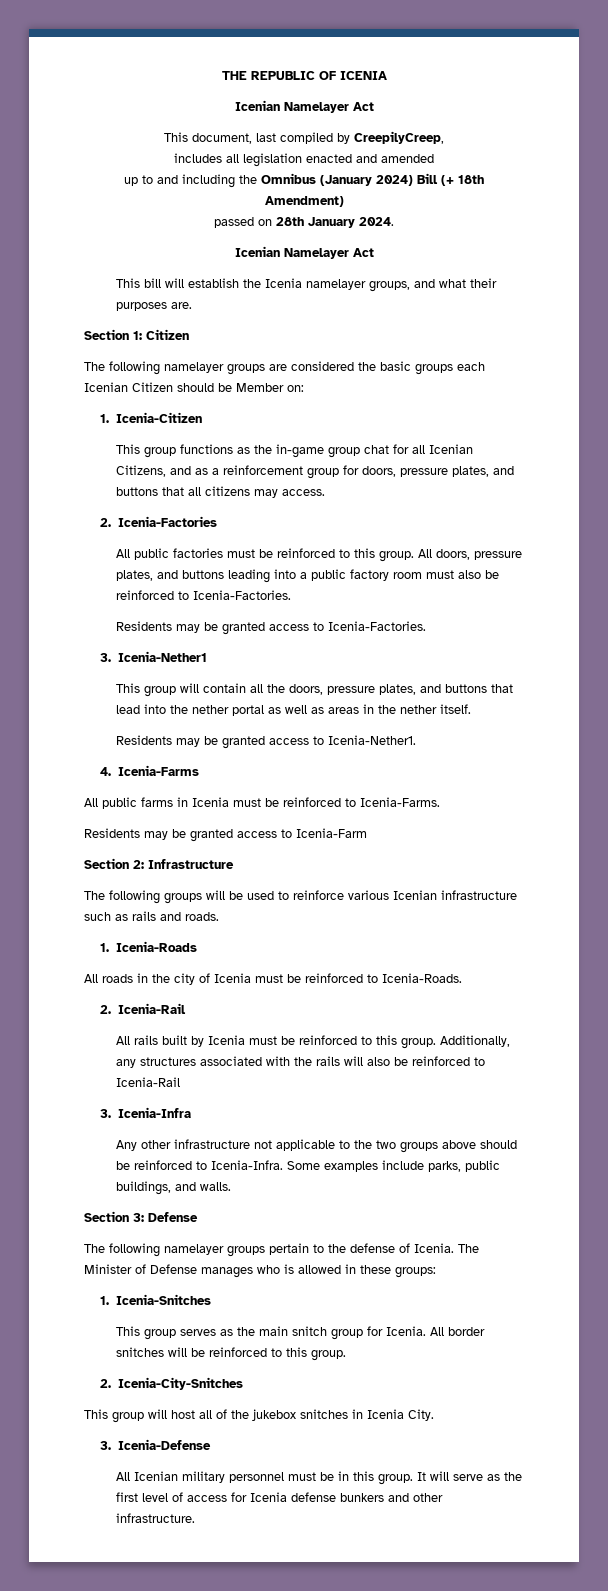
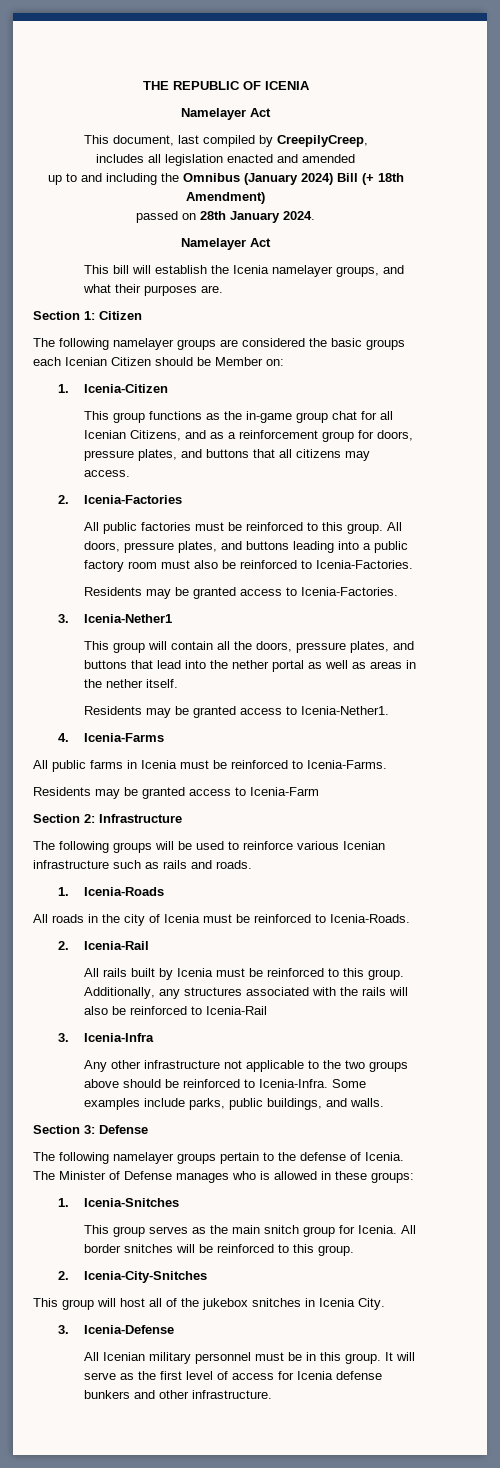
[234,100,280,111] Icenian -> (310, 85) none
[234,246,280,257] Icenian -> (315, 215) none

